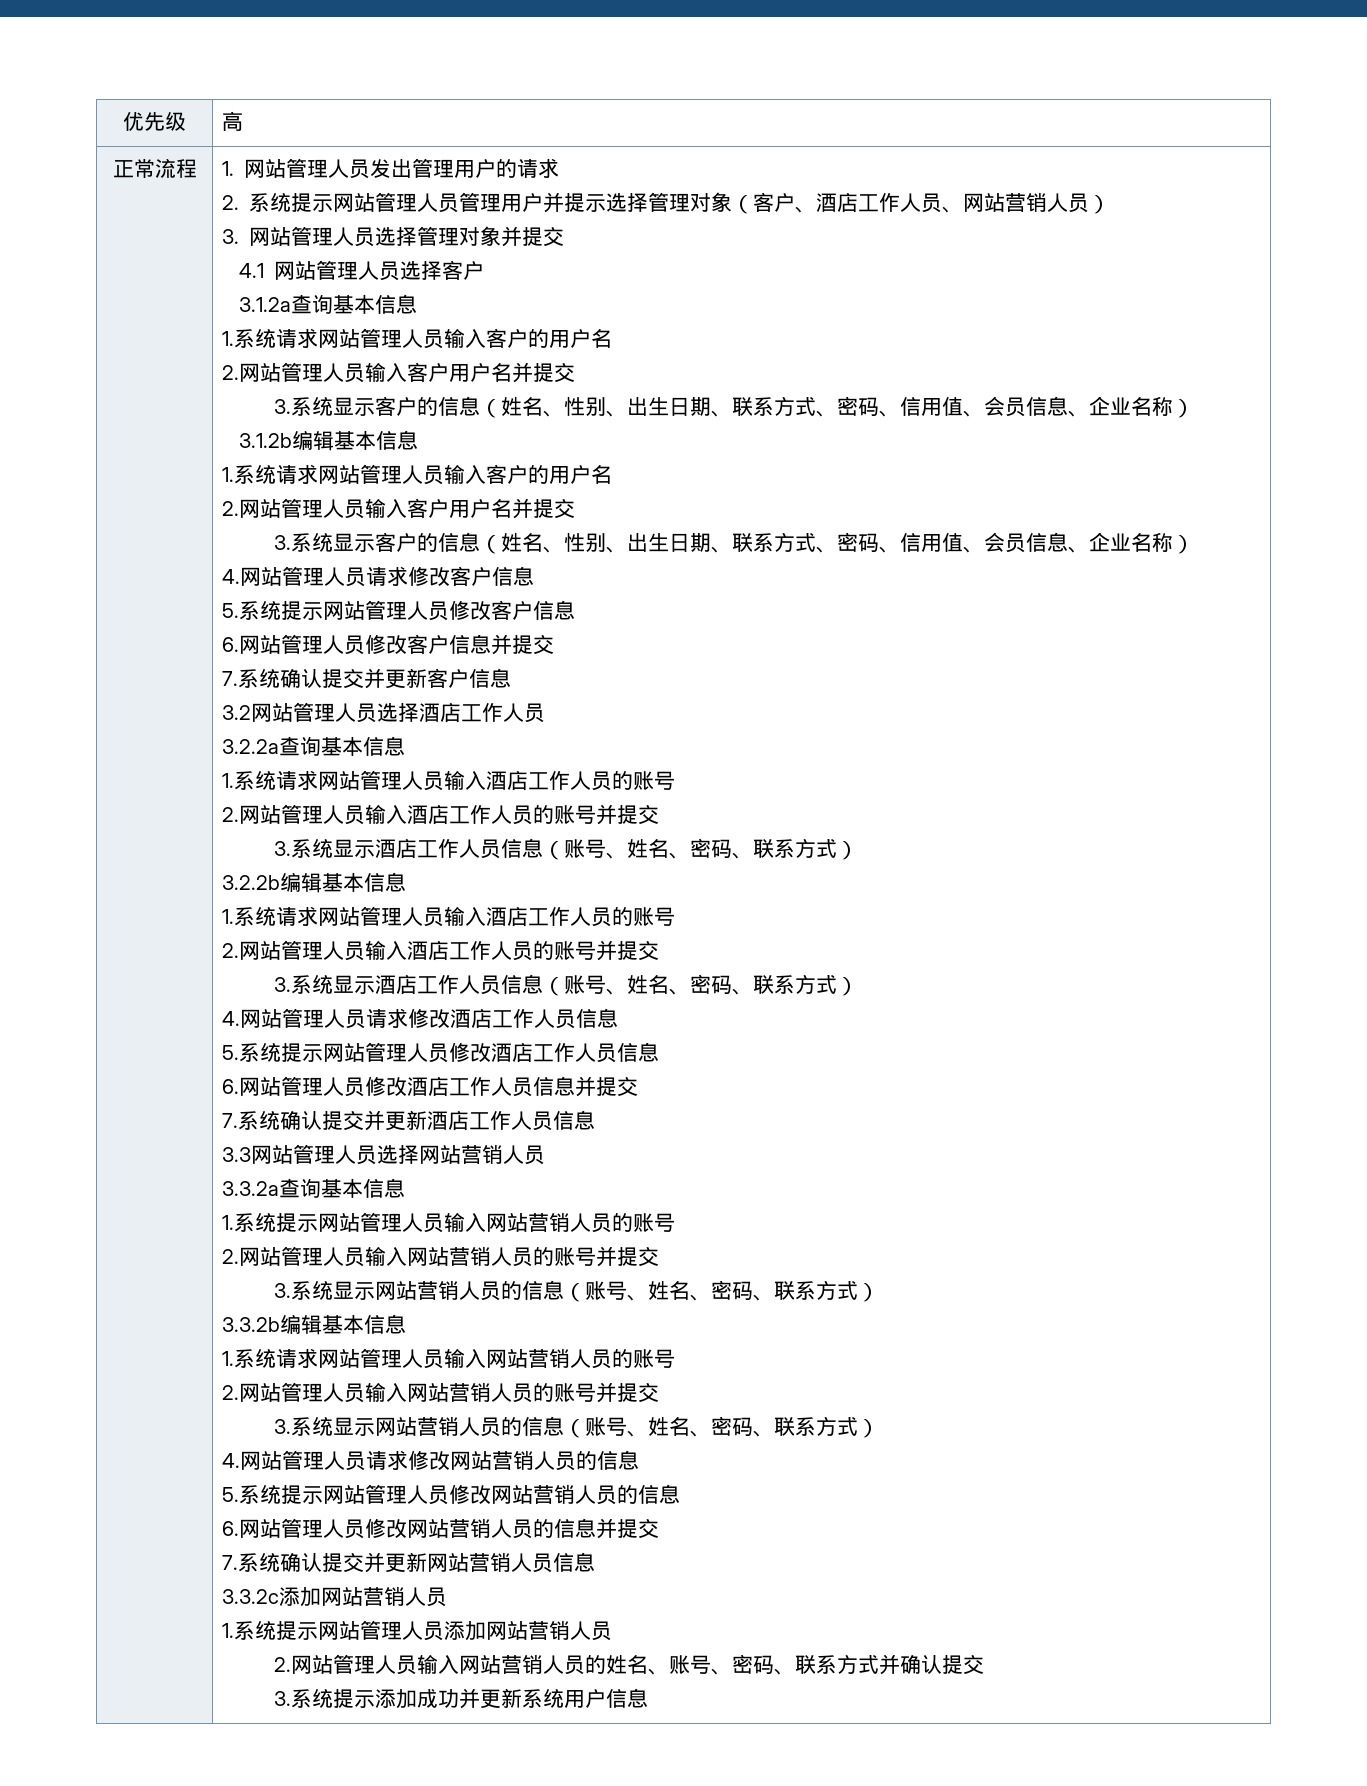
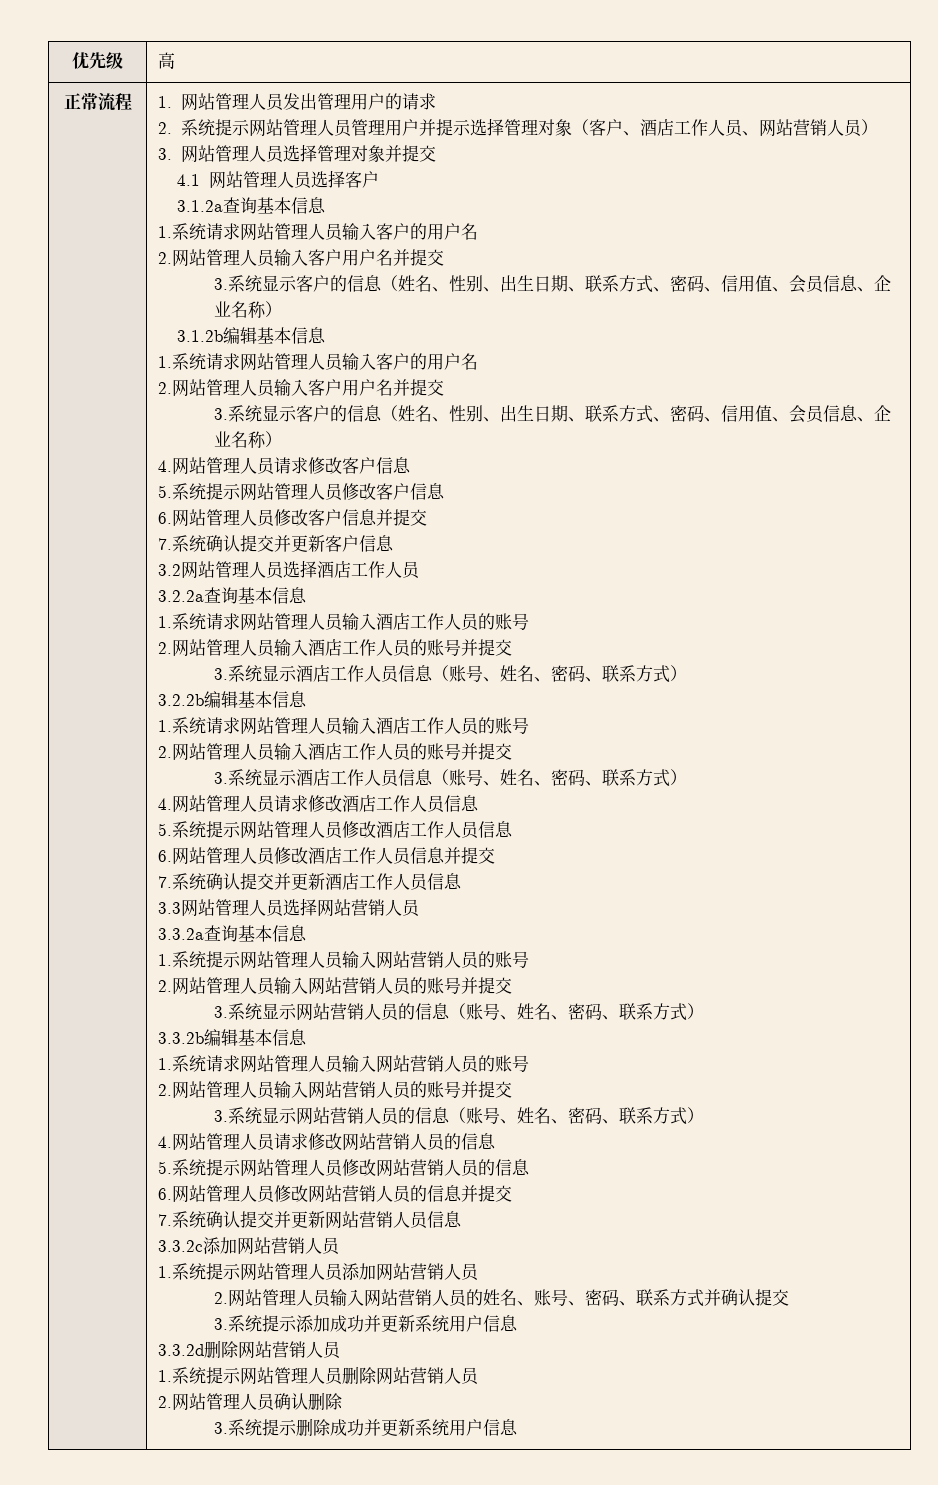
(649, 1698) none -> [158,1340,343,1359] [158,1366,481,1385] [158,1392,344,1411] [214,1418,519,1436] // 3.3.2d删除网站营销人员 // 1.系统提示网站管理人员删除网站营销人员 // 2.网站管理人员确认删除 // 3.系统提示删除成功并更新系统用户信息

